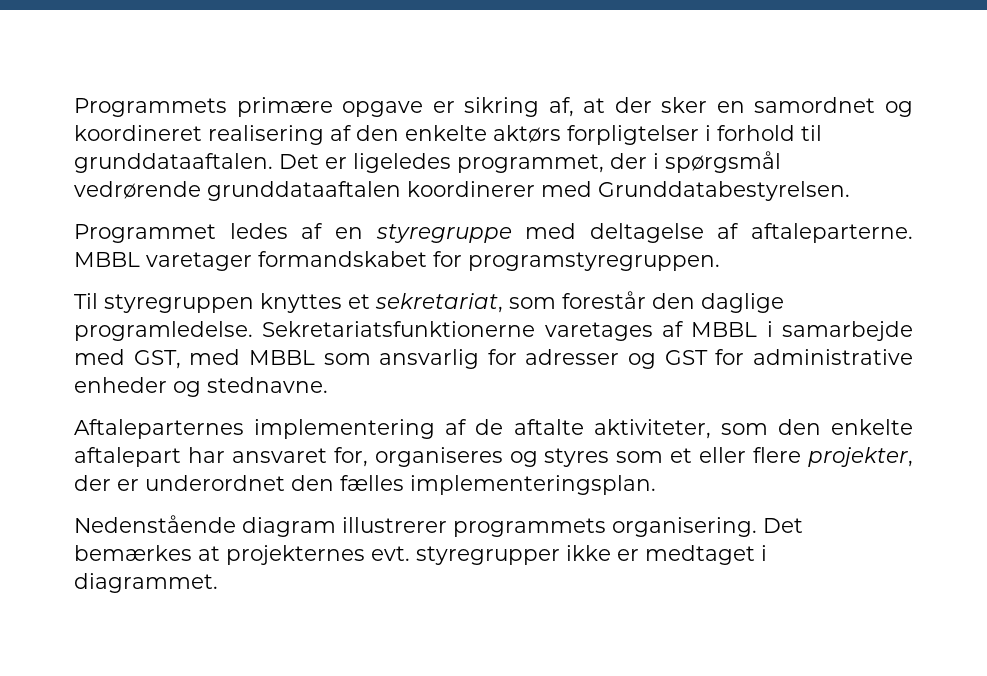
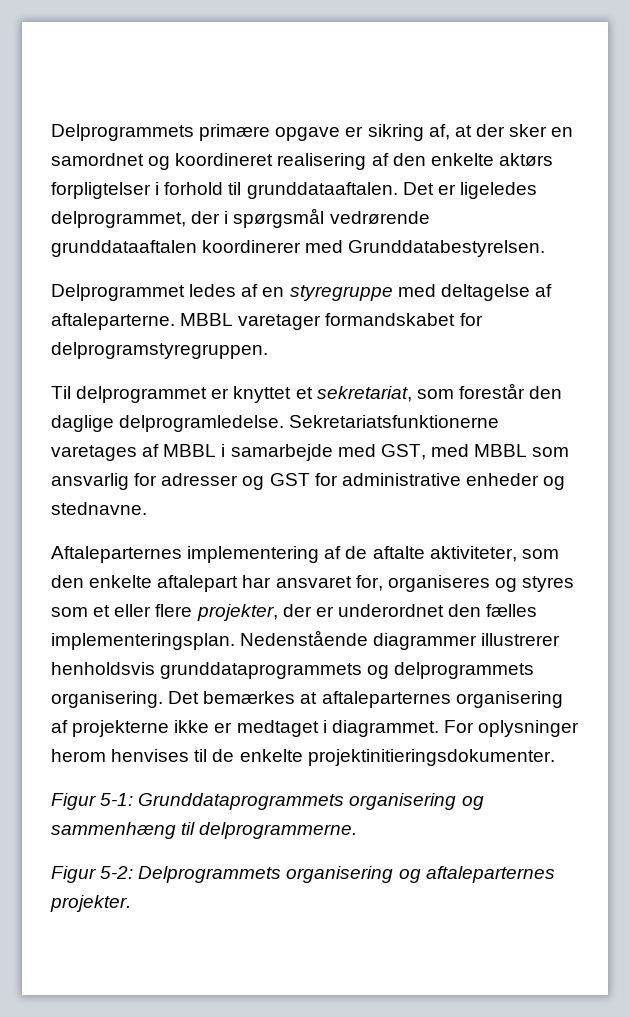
[74,98,227,117] Programmets -> [51,124,194,141] Delprogrammets
[457,154,604,173] programmet, -> [51,211,186,228] delprogrammet,
[74,224,216,243] Programmet -> [51,284,185,301] Delprogrammet
[468,252,720,271] programstyregruppen. -> [51,342,268,359] delprogramstyregruppen.
[104,293,342,313] styregruppen knyttes -> [76,386,292,403] delprogrammet er knyttet
[74,321,253,341] programledelse. -> [119,415,285,432] delprogramledelse.
[74,515,803,537] [74,545,560,565] // Nedenstående diagram illustrerer programmets organisering. Det bemærkes at projekternes evt. styregrupper -> [240,630,561,650] [51,662,535,679] [51,691,563,708] [51,720,170,737] Nedenstående diagrammer illustrerer henholdsvis grunddataprogrammets og delprogrammets organisering. Det bemærkes at aftaleparternes organisering af projekterne
(218, 583) none -> [443,720,580,737] [51,749,555,766] [51,793,484,810] [51,822,358,839] [51,866,555,883] [50,895,131,912] For oplysninger herom henvises til de enkelte projektinitieringsdokumenter. // Figur 5-1: Grunddataprogrammets organisering og sammenhæng til delprogrammerne. // Figur 5-2: Delprogrammets organisering og aftaleparternes projekter.

